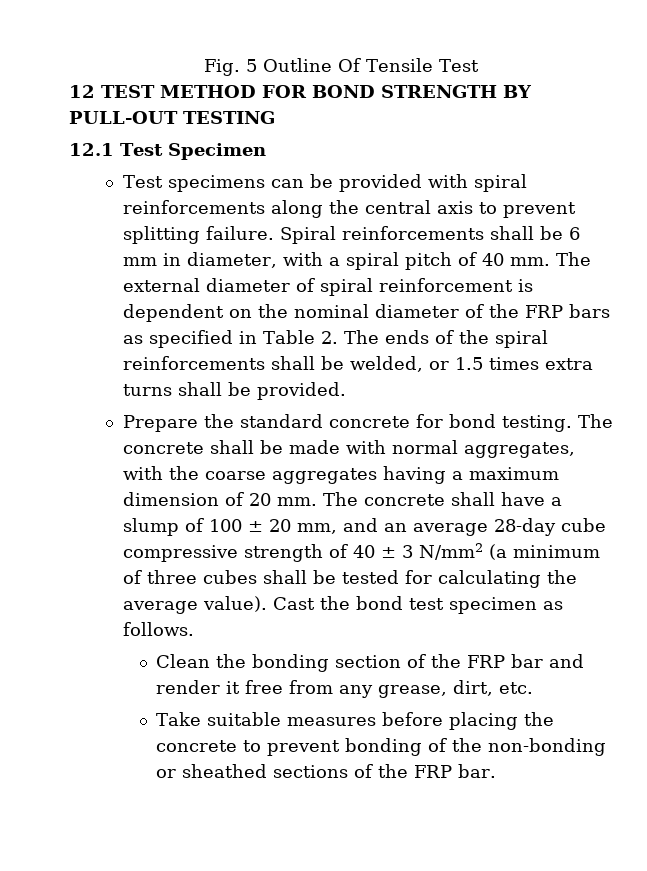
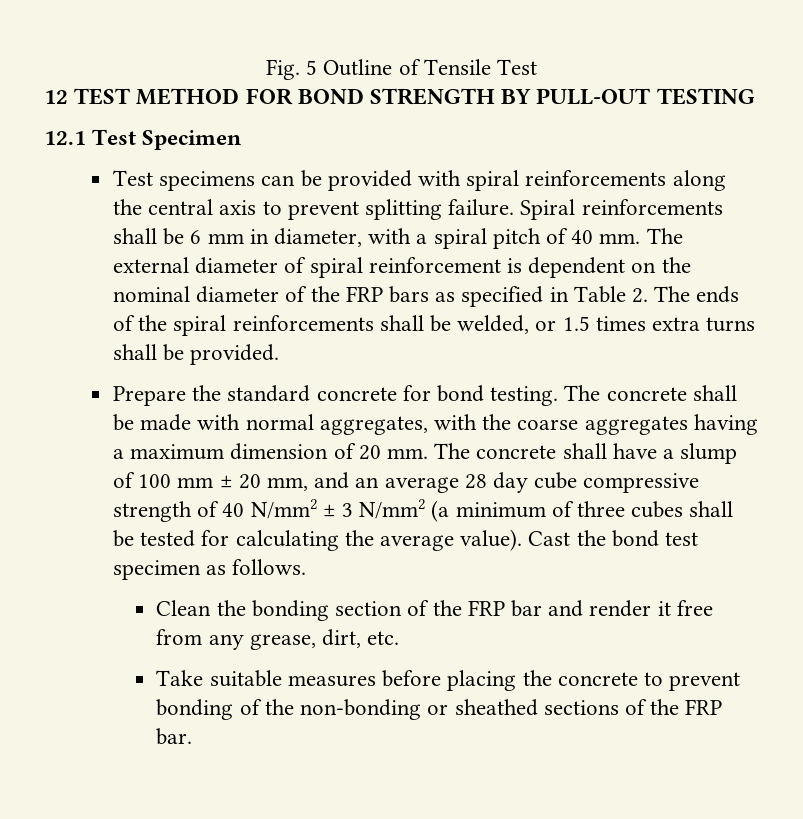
[338,58,362,72] Of -> [398,59,421,75] of
(242, 525) none -> [177,477,214,488] mm
[493,518,556,536] 28-day -> [464,472,528,493] 28 day
(375, 551) none -> [250,499,317,519] N/mm2

